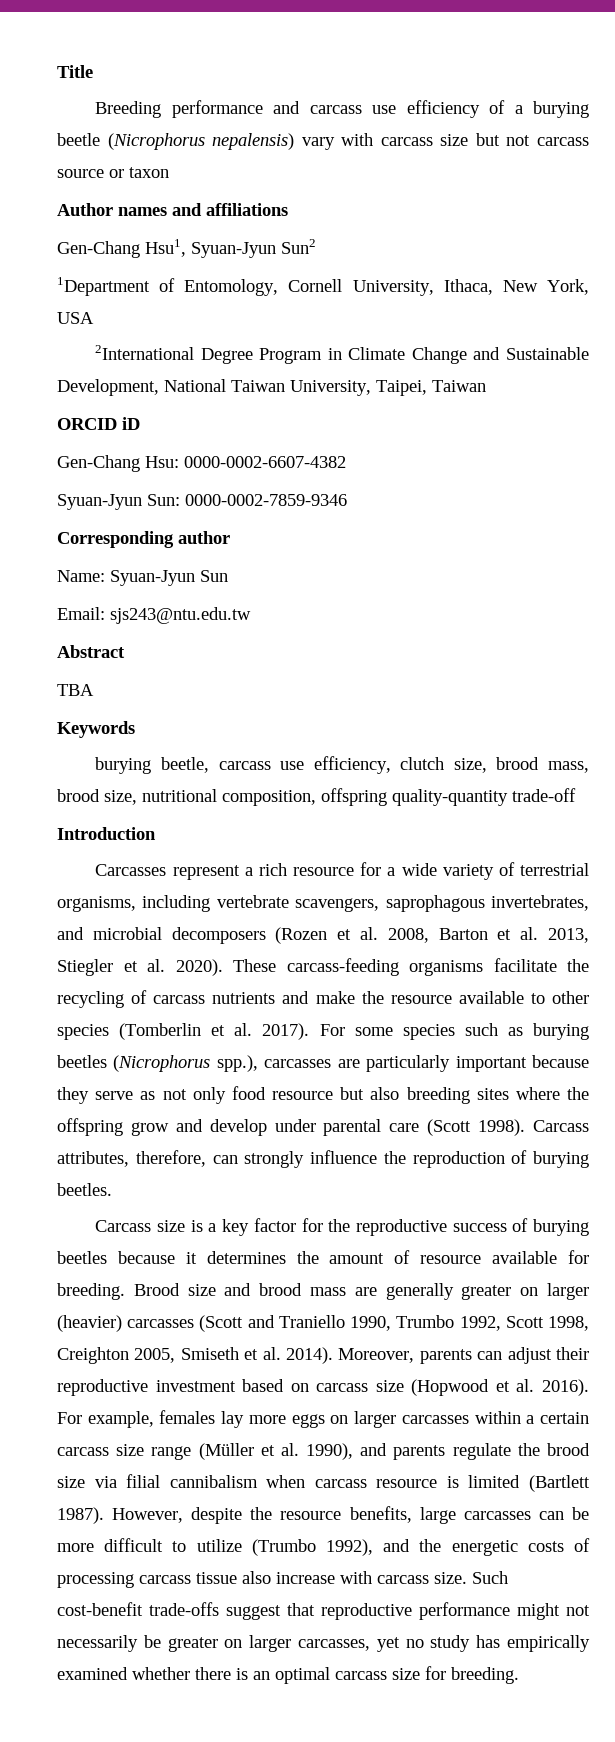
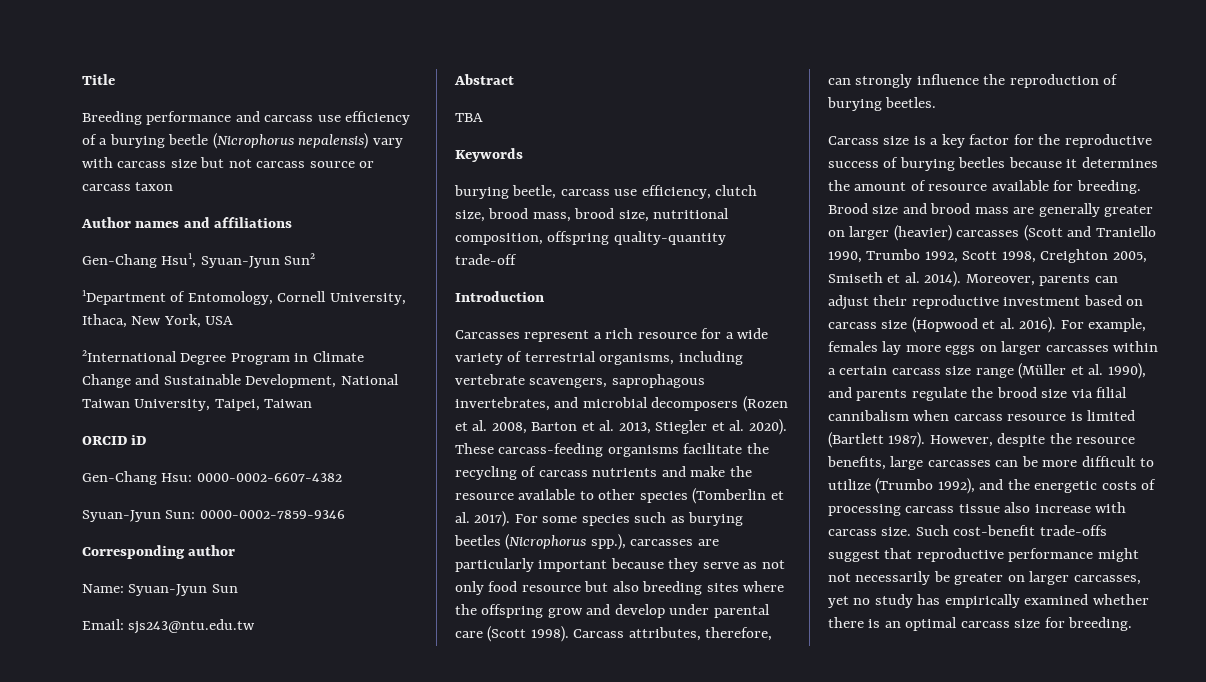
(124, 173) none -> [82,184,131,191] carcass

